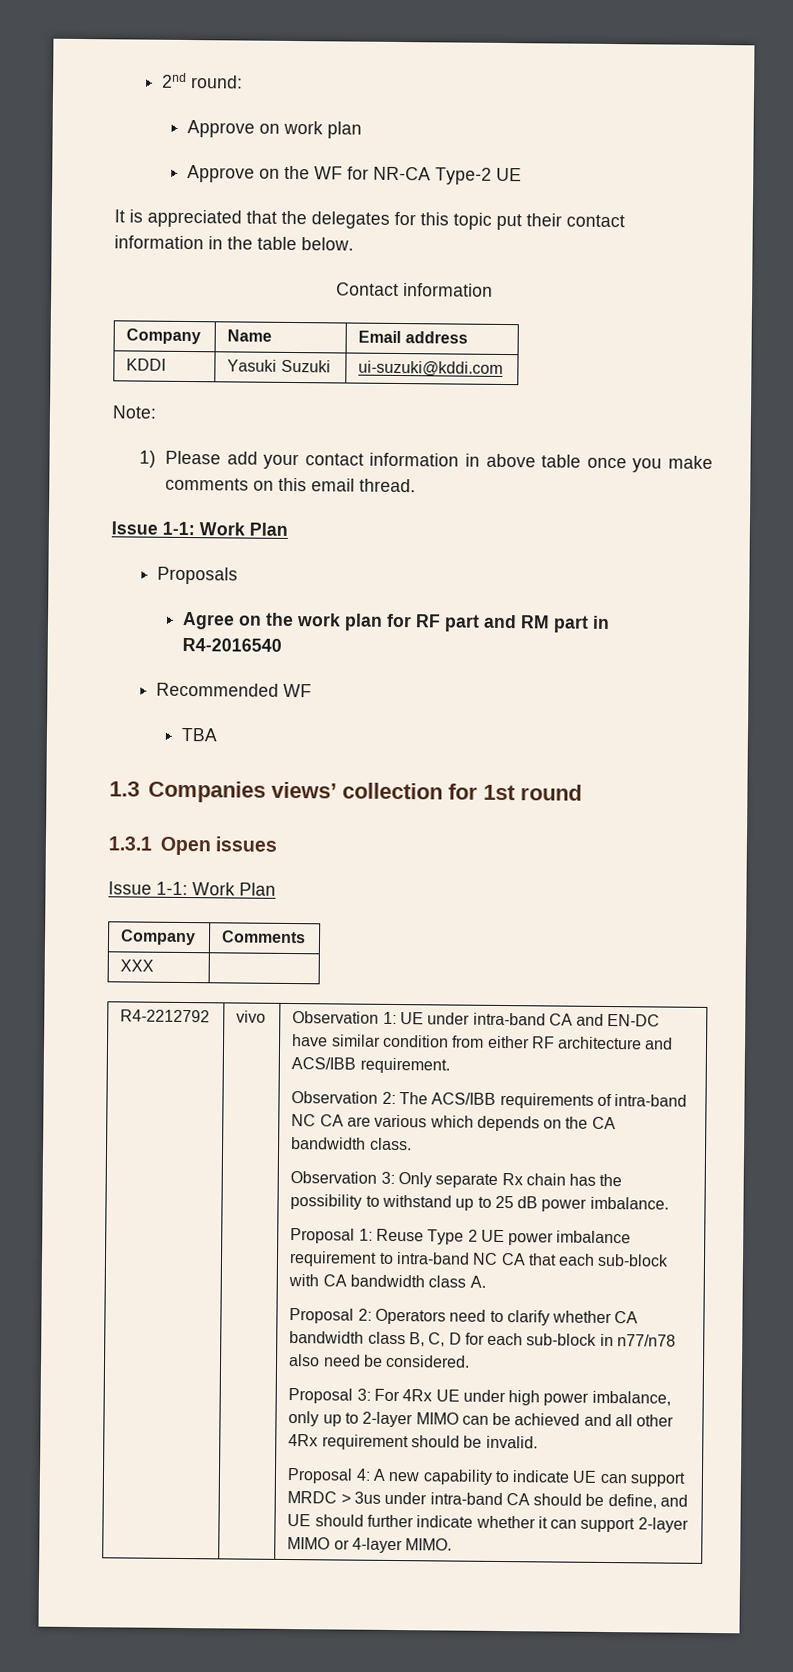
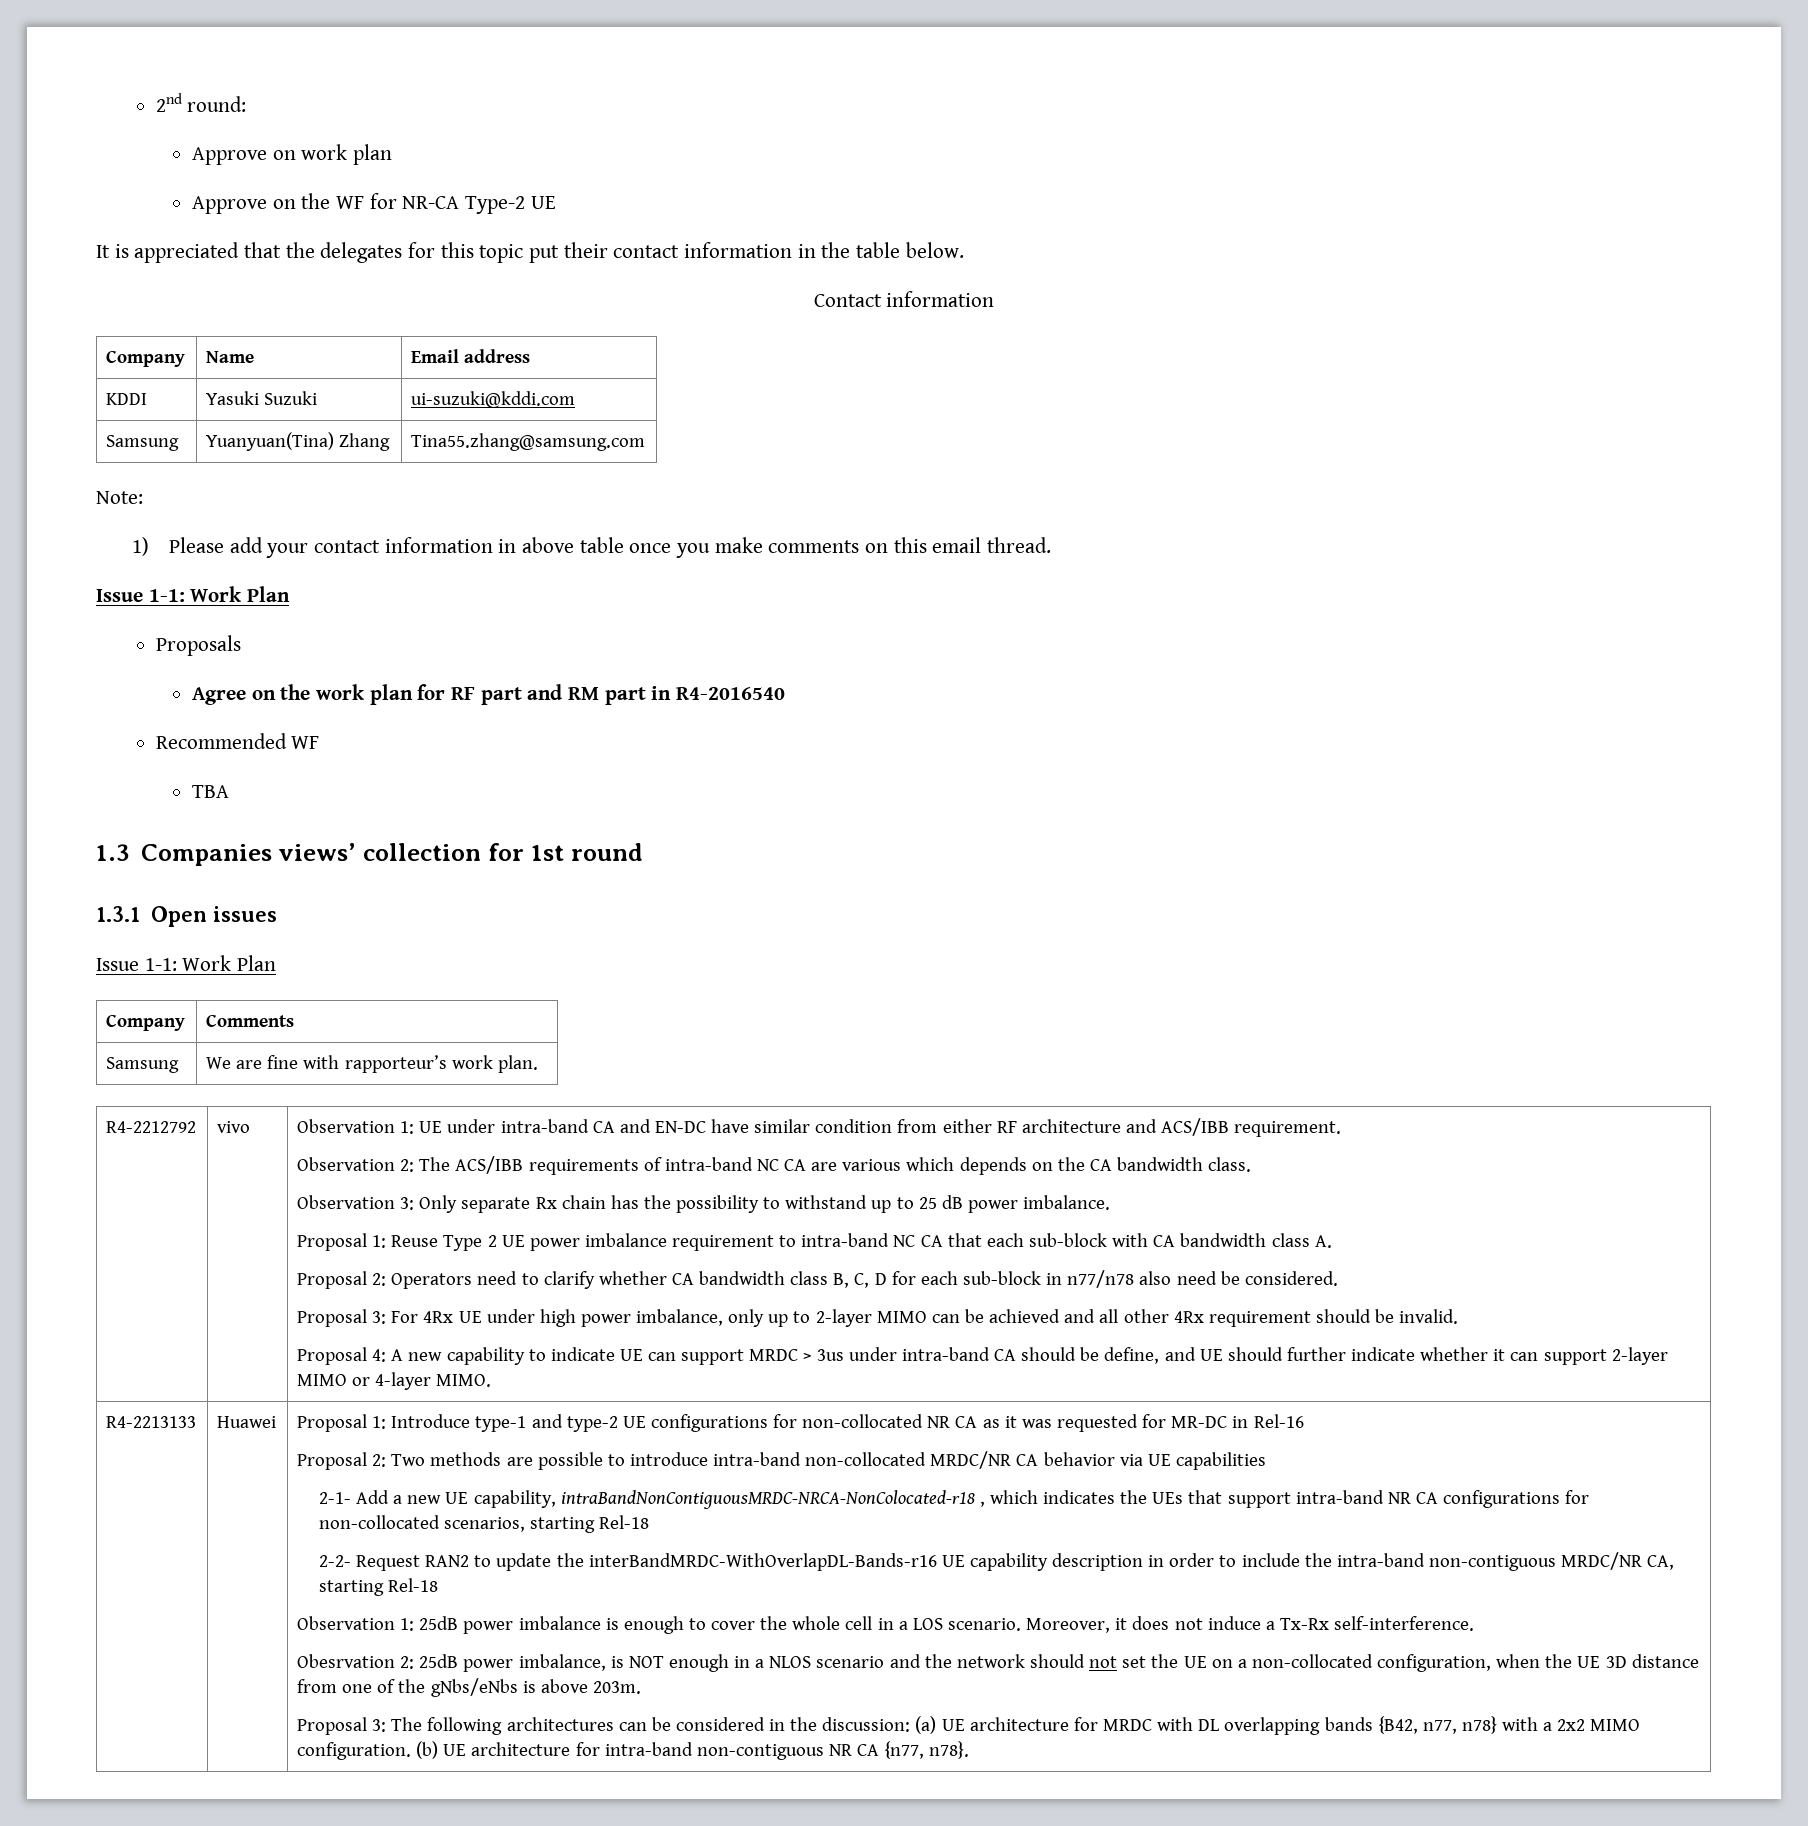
(504, 368) none -> [106,435,180,451] [206,432,391,451] [411,433,646,451] // Samsung | Yuanyuan(Tina) Zhang | Tina55.zhang@samsung.com
[120,959,155,972] XXX | -> [106,1057,180,1073] [206,1055,538,1073] Samsung | We are fine with rapporteur’s work plan.
(453, 1544) none -> [106,1416,197,1428] [217,1416,277,1428] [297,1414,1304,1432] [297,1451,1266,1470] [318,1490,1590,1509] [318,1515,650,1533] [318,1552,1675,1571] [318,1578,439,1596] [297,1616,1475,1634] [297,1654,1699,1672] [297,1678,641,1697] [297,1716,1641,1735] [297,1741,970,1760] // R4-2213133 | Huawei | Proposal 1: Introduce type-1 and type-2 UE configurations for non-collocated NR CA as it was requested for MR-DC in Rel-16 // Proposal 2: Two methods are possible to introduce intra-band non-collocated MRDC/NR CA behavior via UE capabilities // 2-1- Add a new UE capability, intraBandNonContiguousMRDC-NRCA-NonColocated-r18 , which indicates the UEs that support intra-band NR CA configurations for non-collocated scenarios, starting Rel-18 // 2-2- Request RAN2 to update the interBandMRDC-WithOverlapDL-Bands-r16 UE capability description in order to include the intra-band non-contiguous MRDC/NR CA, starting Rel-18 // Observation 1: 25dB power imbalance is enough to cover the whole cell in a LOS scenario. Moreover, it does not induce a Tx-Rx self-interference. // Obesrvation 2: 25dB power imbalance, is NOT enough in a NLOS scenario and the network should not set the UE on a non-collocated configuration, when the UE 3D distance from one of the gNbs/eNbs is above 203m. // Proposal 3: The following architectures can be considered in the discussion: (a) UE architecture for MRDC with DL overlapping bands {B42, n77, n78} with a 2x2 MIMO configuration. (b) UE architecture for intra-band non-contiguous NR CA {n77, n78}.

